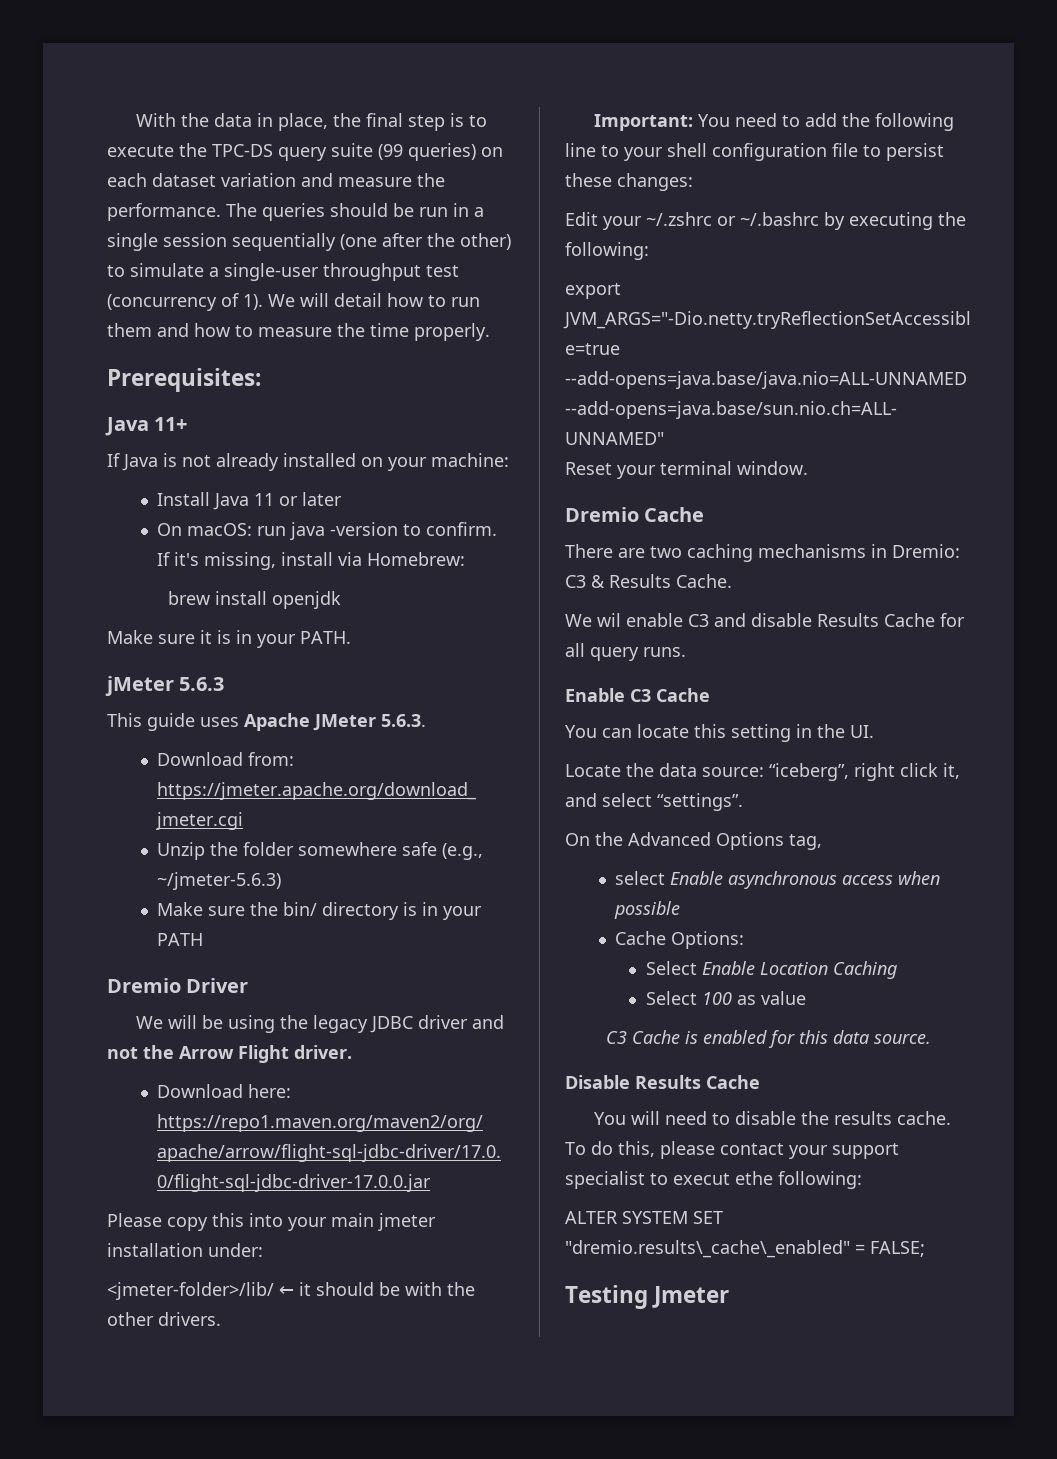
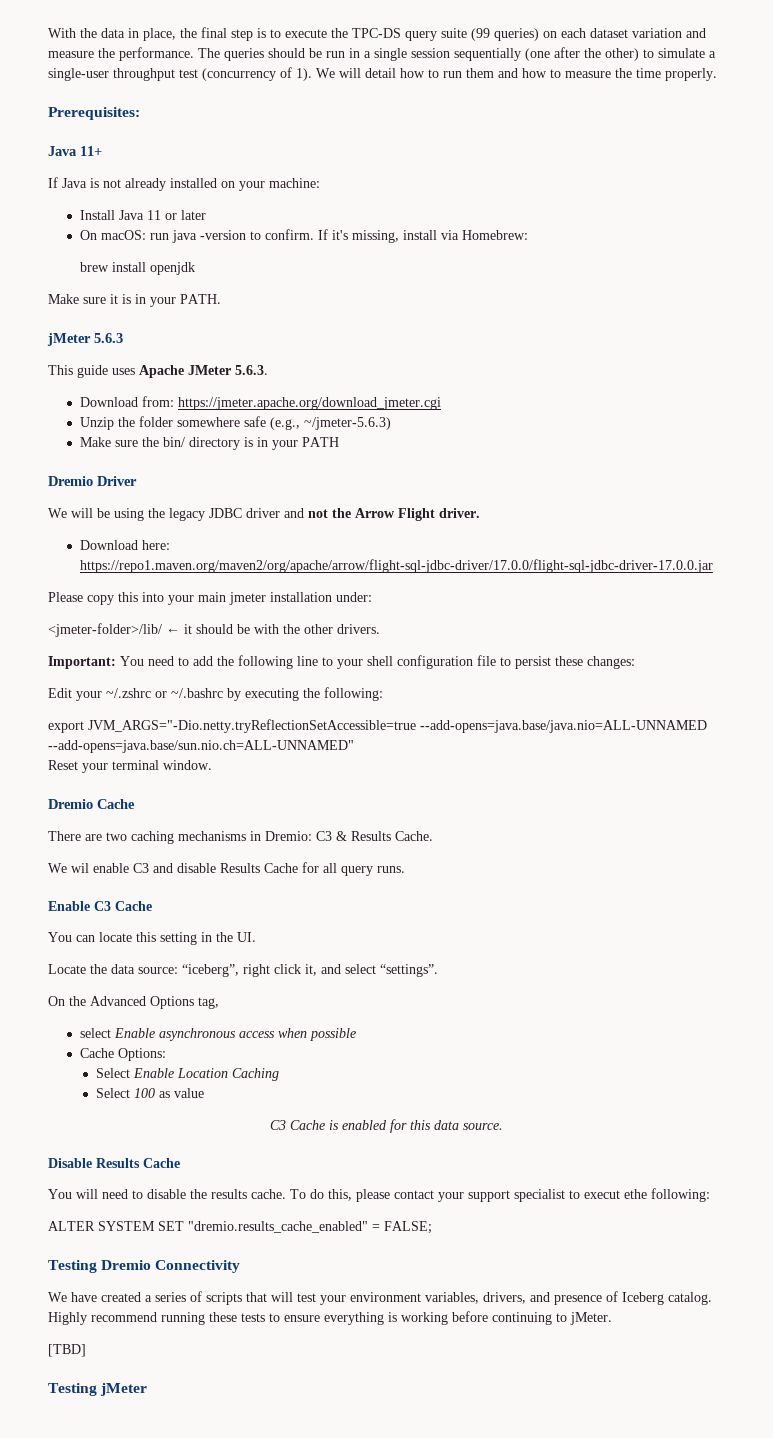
[565,1240,850,1258] "dremio.results\_cache\_enabled" -> [188,1221,368,1233] "dremio.results_cache_enabled"
[652,1286,730,1308] Jmeter -> [101,1260,241,1273] [48,1291,712,1305] [48,1311,612,1325] [48,1344,86,1357] [48,1383,148,1396] Dremio Connectivity // We have created a series of scripts that will test your environment variables, drivers, and presence of Iceberg catalog. Highly recommend running these tests to ensure everything is working before continuing to jMeter. // [TBD] // Testing jMeter

